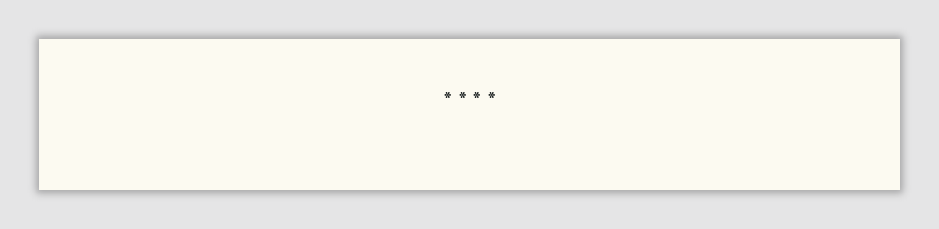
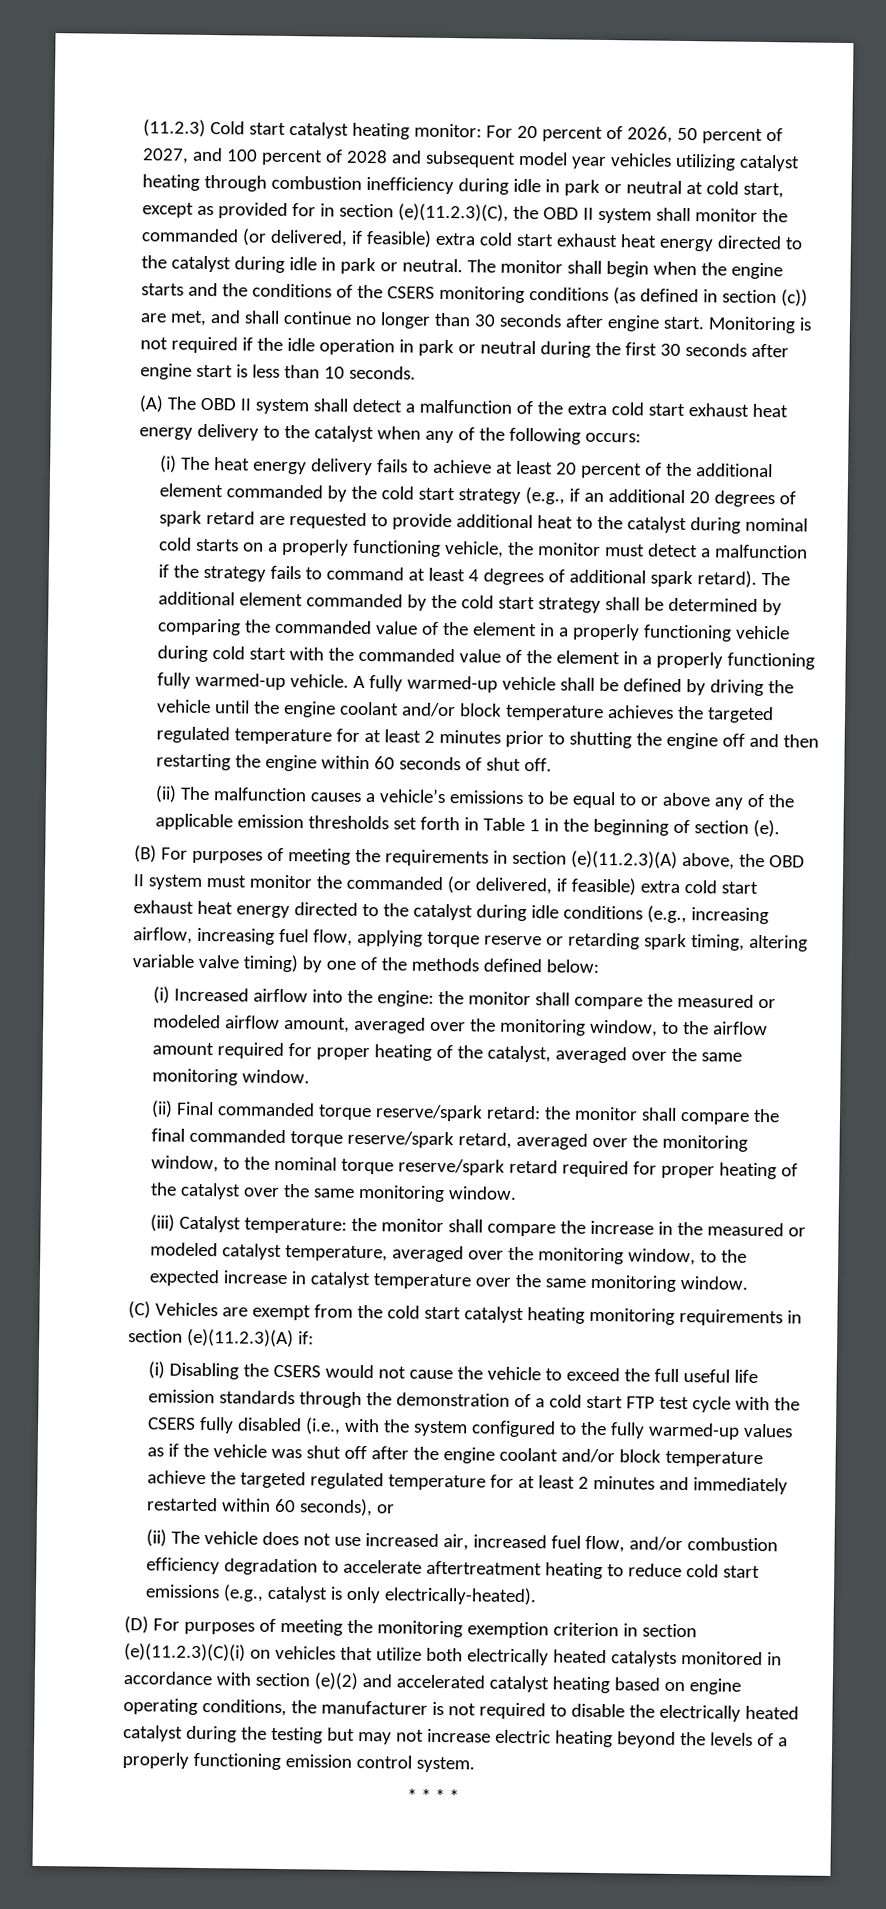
(442, 100) none -> [142,119,783,144] [141,147,800,172] [141,174,784,199] [141,202,788,224] [140,228,803,252] [140,255,783,280] [140,282,808,307] [139,310,812,334] [139,336,789,358] [139,363,416,380] [138,395,788,418] [138,423,641,445] [160,455,774,479] [159,483,797,508] [159,510,809,534] [159,537,809,559] [158,564,791,588] [158,591,783,616] [157,618,791,642] [157,645,816,670] [157,672,795,697] [157,699,775,724] [156,726,820,750] [156,753,553,772] [155,785,796,810] [155,813,781,838] [133,845,805,870] [132,874,758,896] [132,900,769,925] [132,927,808,952] [131,954,599,973] [153,986,777,1010] [153,1014,769,1037] [152,1042,743,1064] [152,1068,311,1086] [151,1100,781,1125] [151,1128,749,1152] [151,1155,799,1180] [150,1182,518,1203] [150,1214,807,1237] [150,1242,748,1266] [149,1269,749,1292] [127,1301,802,1327] [127,1328,314,1348] [148,1361,759,1384] [148,1389,801,1413] [148,1416,794,1440] [147,1443,764,1468] [147,1470,789,1495] [146,1497,396,1517] [146,1529,779,1553] [146,1557,761,1580] [145,1584,538,1606] [123,1616,697,1639] [123,1643,782,1667] [122,1671,741,1695] [122,1698,799,1722] [122,1725,788,1748] [121,1752,475,1773] (11.2.3) Cold start catalyst heating monitor: For 20 percent of 2026, 50 percent of 2027, and 100 percent of 2028 and subsequent model year vehicles utilizing catalyst heating through combustion inefficiency during idle in park or neutral at cold start, except as provided for in section (e)(11.2.3)(C), the OBD II system shall monitor the commanded (or delivered, if feasible) extra cold start exhaust heat energy directed to the catalyst during idle in park or neutral. The monitor shall begin when the engine starts and the conditions of the CSERS monitoring conditions (as defined in section (c)) are met, and shall continue no longer than 30 seconds after engine start. Monitoring is not required if the idle operation in park or neutral during the first 30 seconds after engine start is less than 10 seconds. // (A) The OBD II system shall detect a malfunction of the extra cold start exhaust heat energy delivery to the catalyst when any of the following occurs: // (i) The heat energy delivery fails to achieve at least 20 percent of the additional element commanded by the cold start strategy (e.g., if an additional 20 degrees of spark retard are requested to provide additional heat to the catalyst during nominal cold starts on a properly functioning vehicle, the monitor must detect a malfunction if the strategy fails to command at least 4 degrees of additional spark retard). The additional element commanded by the cold start strategy shall be determined by comparing the commanded value of the element in a properly functioning vehicle during cold start with the commanded value of the element in a properly functioning fully warmed-up vehicle. A fully warmed-up vehicle shall be defined by driving the vehicle until the engine coolant and/or block temperature achieves the targeted regulated temperature for at least 2 minutes prior to shutting the engine off and then restarting the engine within 60 seconds of shut off. // (ii) The malfunction causes a vehicle’s emissions to be equal to or above any of the applicable emission thresholds set forth in Table 1 in the beginning of section (e). // (B) For purposes of meeting the requirements in section (e)(11.2.3)(A) above, the OBD II system must monitor the commanded (or delivered, if feasible) extra cold start exhaust heat energy directed to the catalyst during idle conditions (e.g., increasing airflow, increasing fuel flow, applying torque reserve or retarding spark timing, altering variable valve timing) by one of the methods defined below: // (i) Increased airflow into the engine: the monitor shall compare the measured or modeled airflow amount, averaged over the monitoring window, to the airflow amount required for proper heating of the catalyst, averaged over the same monitoring window. // (ii) Final commanded torque reserve/spark retard: the monitor shall compare the final commanded torque reserve/spark retard, averaged over the monitoring window, to the nominal torque reserve/spark retard required for proper heating of the catalyst over the same monitoring window. // (iii) Catalyst temperature: the monitor shall compare the increase in the measured or modeled catalyst temperature, averaged over the monitoring window, to the expected increase in catalyst temperature over the same monitoring window. // (C) Vehicles are exempt from the cold start catalyst heating monitoring requirements in section (e)(11.2.3)(A) if: // (i) Disabling the CSERS would not cause the vehicle to exceed the full useful life emission standards through the demonstration of a cold start FTP test cycle with the CSERS fully disabled (i.e., with the system configured to the fully warmed-up values as if the vehicle was shut off after the engine coolant and/or block temperature achieve the targeted regulated temperature for at least 2 minutes and immediately restarted within 60 seconds), or // (ii) The vehicle does not use increased air, increased fuel flow, and/or combustion efficiency degradation to accelerate aftertreatment heating to reduce cold start emissions (e.g., catalyst is only electrically-heated). // (D) For purposes of meeting the monitoring exemption criterion in section (e)(11.2.3)(C)(i) on vehicles that utilize both electrically heated catalysts monitored in accordance with section (e)(2) and accelerated catalyst heating based on engine operating conditions, the manufacturer is not required to disable the electrically heated catalyst during the testing but may not increase electric heating beyond the levels of a properly functioning emission control system. //

